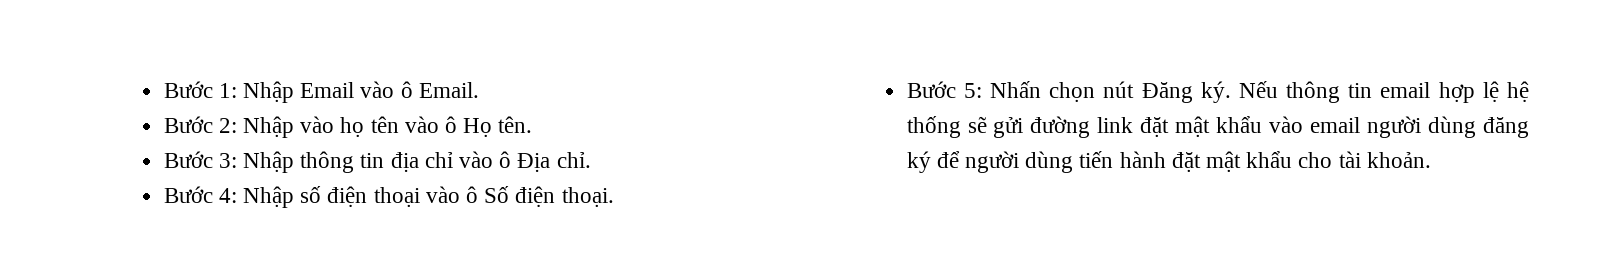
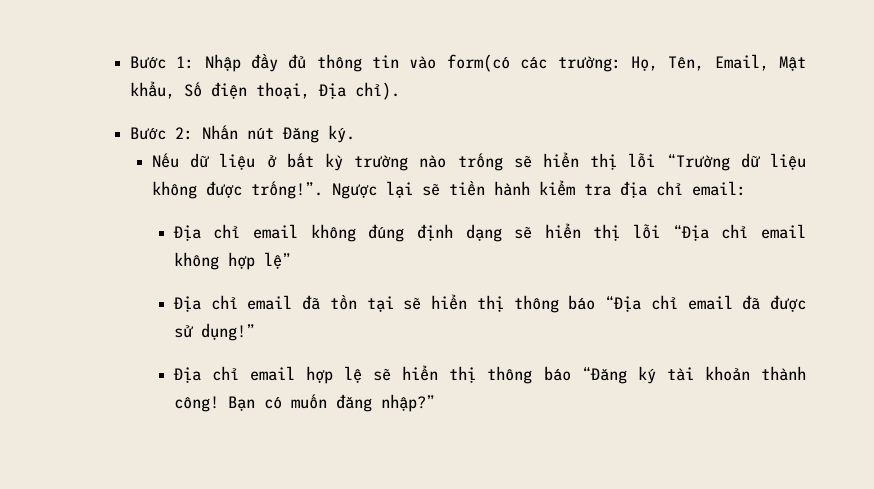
[300,81,479,98] [163,116,533,138] [163,151,591,173] [163,186,614,208] [906,81,1529,103] [906,116,1529,138] [906,151,1431,173] Email vào ô Email. // Bước 2: Nhập vào họ tên vào ô Họ tên. // Bước 3: Nhập thông tin địa chỉ vào ô Địa chỉ. // Bước 4: Nhập số điện thoại vào ô Số điện thoại. // Bước 5: Nhấn chọn nút Đăng ký. Nếu thông tin email hợp lệ hệ thống sẽ gửi đường link đặt mật khẩu vào email người dùng đăng ký để người dùng tiến hành đặt mật khẩu cho tài khoản. -> [251,54,807,72] [129,81,400,100] [129,125,355,143] [151,152,806,171] [151,180,746,199] [172,223,806,242] [173,252,291,270] [172,294,806,313] [173,323,255,341] [172,365,806,384] [173,394,435,412] đầy đủ thông tin vào form(có các trường: Họ, Tên, Email, Mật khẩu, Số điện thoại, Địa chỉ). // Bước 2: Nhấn nút Đăng ký. // Nếu dữ liệu ở bất kỳ trường nào trống sẽ hiển thị lỗi “Trường dữ liệu không được trống!”. Ngược lại sẽ tiền hành kiểm tra địa chỉ email: // Địa chỉ email không đúng định dạng sẽ hiển thị lỗi “Địa chỉ email không hợp lệ” // Địa chỉ email đã tồn tại sẽ hiển thị thông báo “Địa chỉ email đã được sử dụng!” // Địa chỉ email hợp lệ sẽ hiển thị thông báo “Đăng ký tài khoản thành công! Bạn có muốn đăng nhập?”

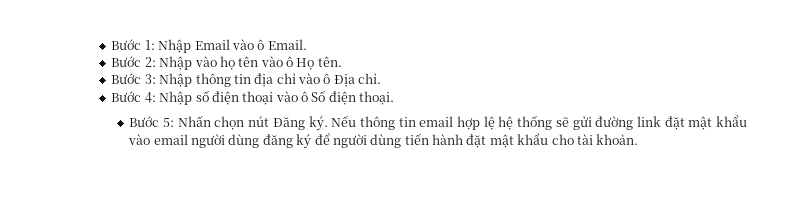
[251,54,807,72] [129,81,400,100] [129,125,355,143] [151,152,806,171] [151,180,746,199] [172,223,806,242] [173,252,291,270] [172,294,806,313] [173,323,255,341] [172,365,806,384] [173,394,435,412] đầy đủ thông tin vào form(có các trường: Họ, Tên, Email, Mật khẩu, Số điện thoại, Địa chỉ). // Bước 2: Nhấn nút Đăng ký. // Nếu dữ liệu ở bất kỳ trường nào trống sẽ hiển thị lỗi “Trường dữ liệu không được trống!”. Ngược lại sẽ tiền hành kiểm tra địa chỉ email: // Địa chỉ email không đúng định dạng sẽ hiển thị lỗi “Địa chỉ email không hợp lệ” // Địa chỉ email đã tồn tại sẽ hiển thị thông báo “Địa chỉ email đã được sử dụng!” // Địa chỉ email hợp lệ sẽ hiển thị thông báo “Đăng ký tài khoản thành công! Bạn có muốn đăng nhập?” -> [194,39,307,50] [111,56,342,70] [111,73,382,87] [111,90,395,105] [129,115,747,131] [128,133,639,149] Email vào ô Email. // Bước 2: Nhập vào họ tên vào ô Họ tên. // Bước 3: Nhập thông tin địa chỉ vào ô Địa chỉ. // Bước 4: Nhập số điện thoại vào ô Số điện thoại. // Bước 5: Nhấn chọn nút Đăng ký. Nếu thông tin email hợp lệ hệ thống sẽ gửi đường link đặt mật khẩu vào email người dùng đăng ký để người dùng tiến hành đặt mật khẩu cho tài khoản.

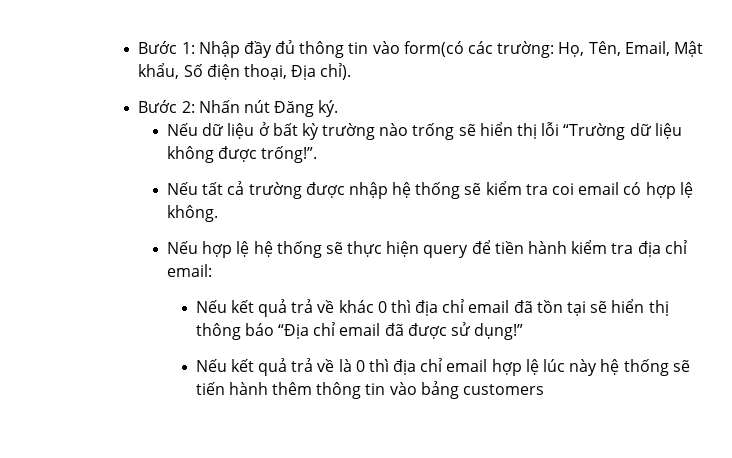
[194,39,307,50] [111,56,342,70] [111,73,382,87] [111,90,395,105] [129,115,454,131] Email vào ô Email. // Bước 2: Nhập vào họ tên vào ô Họ tên. // Bước 3: Nhập thông tin địa chỉ vào ô Địa chỉ. // Bước 4: Nhập số điện thoại vào ô Số điện thoại. // Bước 5: Nhấn chọn nút Đăng ký. Nếu thông tin email -> [243,40,703,58] [138,63,352,80] [138,100,339,117] [166,122,682,140] [166,146,318,163] [166,181,693,199] [166,205,218,222] [166,241,198,254] đầy đủ thông tin vào form(có các trường: Họ, Tên, Email, Mật khẩu, Số điện thoại, Địa chỉ). // Bước 2: Nhấn nút Đăng ký. // Nếu dữ liệu ở bất kỳ trường nào trống sẽ hiển thị lỗi “Trường dữ liệu không được trống!”. // Nếu tất cả trường được nhập hệ thống sẽ kiểm tra coi email có hợp lệ không. // Nếu
[572,115,747,130] [128,133,639,149] gửi đường link đặt mật khẩu vào email người dùng đăng ký để người dùng tiến hành đặt mật khẩu cho tài khoản. -> [347,240,687,258] [166,264,212,277] [195,299,669,317] [195,322,524,340] [195,358,690,376] [195,381,544,399] thực hiện query để tiền hành kiểm tra địa chỉ email: // Nếu kết quả trả về khác 0 thì địa chỉ email đã tồn tại sẽ hiển thị thông báo “Địa chỉ email đã được sử dụng!” // Nếu kết quả trả về là 0 thì địa chỉ email hợp lệ lúc này hệ thống sẽ tiến hành thêm thông tin vào bảng customers

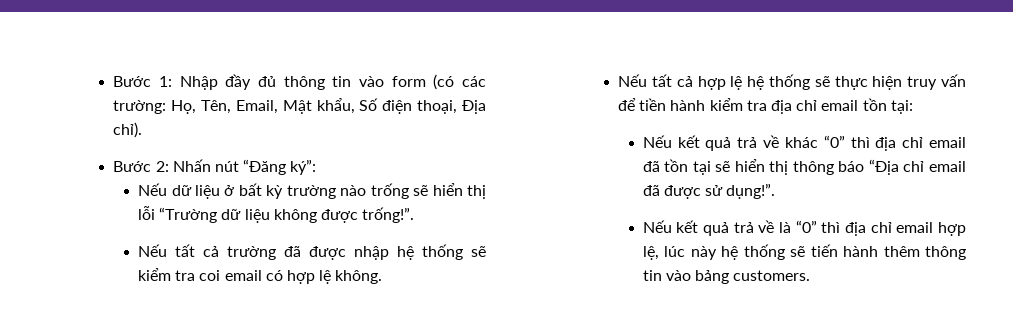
[403,41,464,57] form(có -> [391,74,455,90] form (có
[274,100,339,117] Đăng ký. -> [243,159,317,175] “Đăng ký”:
(302, 190) none -> [284,246,302,257] đã
(198, 247) none -> [651,74,693,87] tất cả
[423,245,469,258] query -> [907,74,966,90] truy vấn
[166,264,212,277] email: -> [821,98,913,114] email tồn tại:
[377,301,387,313] 0 -> [823,135,845,148] “0”
[474,323,524,340] dụng!” -> [726,183,776,199] dụng!”.
[355,360,365,372] 0 -> [795,220,817,233] “0”
[525,359,539,375] lệ -> [642,246,659,260] lệ,
[462,384,544,395] customers -> [733,270,811,281] customers.

